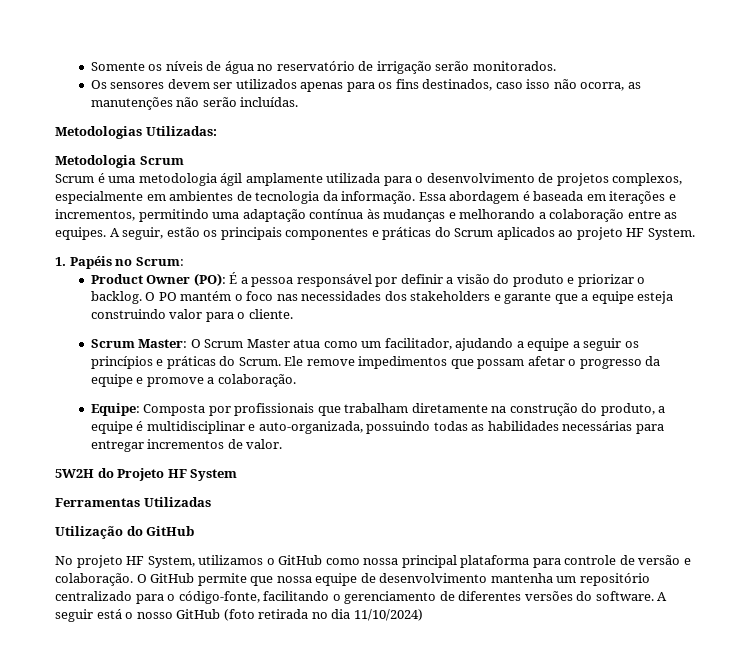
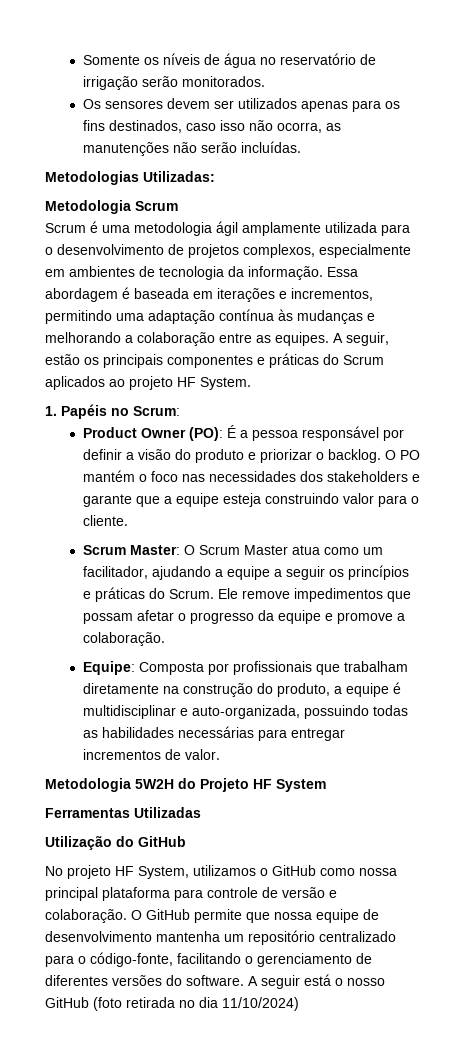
(283, 444) none -> [45,778,131,792] Metodologia

